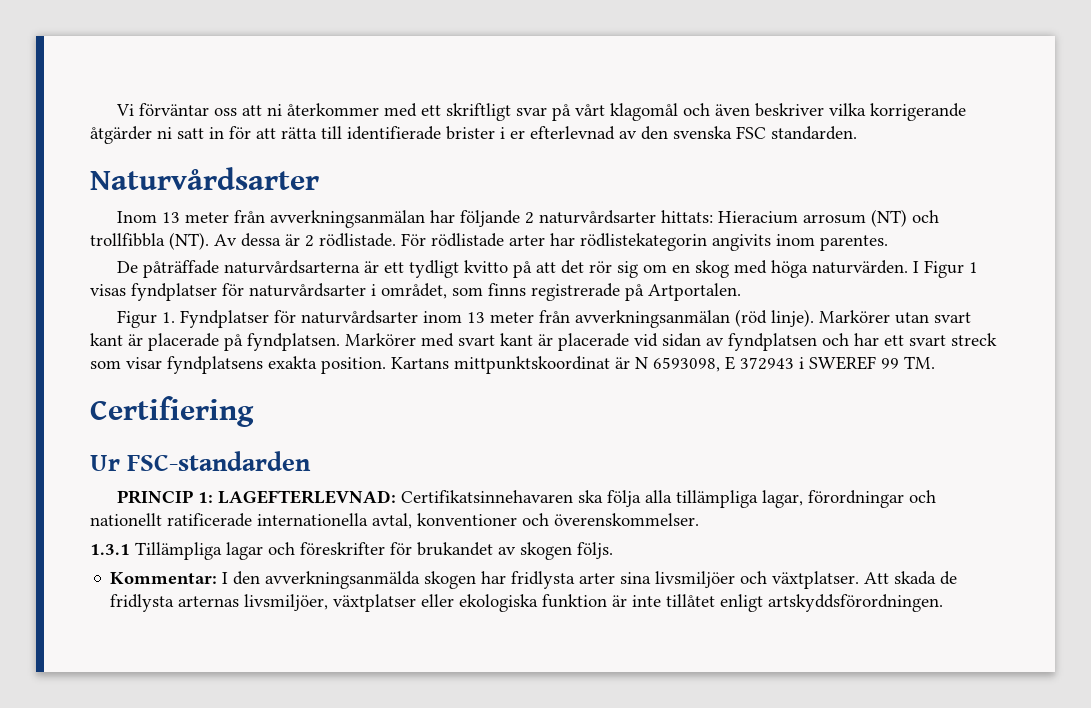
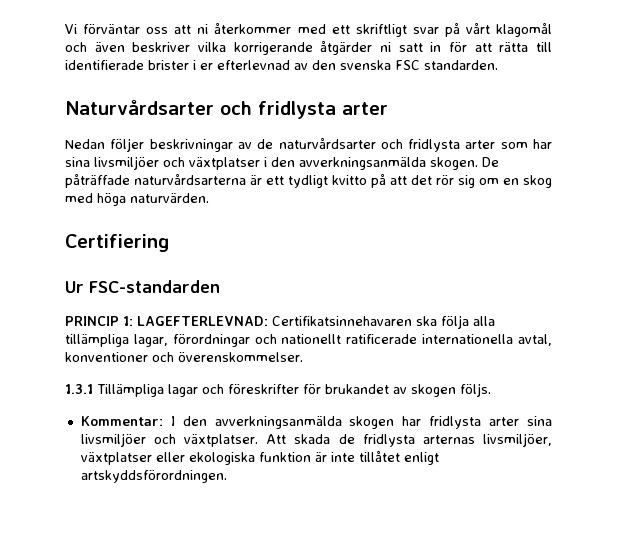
[117,209,940,228] [90,232,888,251] // Inom 13 meter från avverkningsanmälan har följande 2 naturvårdsarter hittats: Hieracium arrosum (NT) och trollfibbla (NT). Av dessa är 2 rödlistade. För rödlistade arter har rödlistekategorin angivits inom parentes. // -> [220,101,388,119] [65,137,552,152] [65,156,478,170] och fridlysta arter // Nedan följer beskrivningar av de naturvårdsarter och fridlysta arter som har sina livsmiljöer och växtplatser i den avverkningsanmälda skogen.
[913,260,979,278] [90,283,741,301] [117,309,972,328] [90,333,997,351] [90,356,935,374] I Figur 1 visas fyndplatser för naturvårdsarter i området, som finns registrerade på Artportalen. // Figur 1. Fyndplatser för naturvårdsarter inom 13 meter från avverkningsanmälan (röd linje). Markörer utan svart kant är placerade på fyndplatsen. Markörer med svart kant är placerade vid sidan av fyndplatsen och har ett svart streck som visar fyndplatsens exakta position. Kartans mittpunktskoordinat är N 6593098, E 372943 i SWEREF 99 TM. -> (209, 198) none

